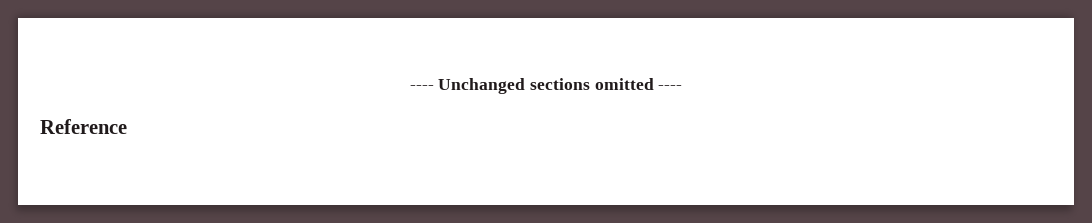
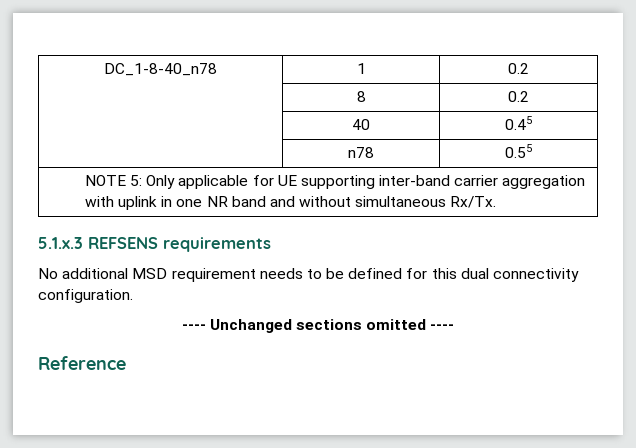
(409, 87) none -> [104,63,217,76] [356,63,366,74] [508,63,529,74] [356,91,366,102] [508,91,529,102] [352,119,370,130] [505,116,532,130] [348,147,374,158] [505,144,532,158] [84,175,586,189] [84,196,497,210] [38,237,271,252] [38,268,580,282] [38,289,133,303] DC_1-8-40_n78 | 1 | 0.2 // | 8 | 0.2 // | 40 | 0.45 // | n78 | 0.55 // NOTE 5: Only applicable for UE supporting inter-band carrier aggregation with uplink in one NR band and without simultaneous Rx/Tx. // 5.1.x.3 REFSENS requirements // No additional MSD requirement needs to be defined for this dual connectivity configuration. //

